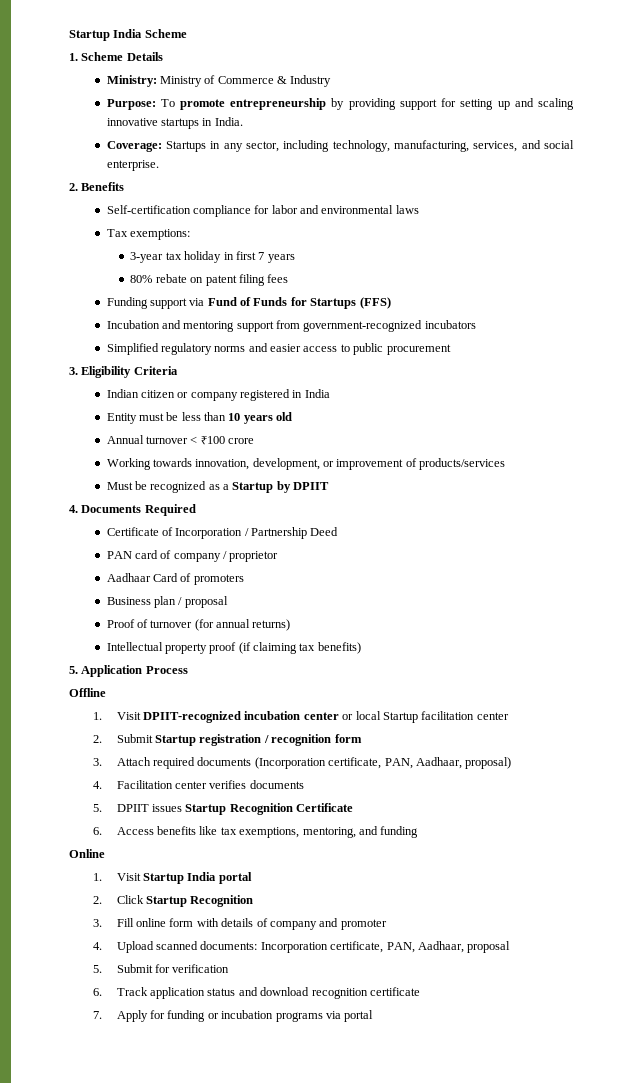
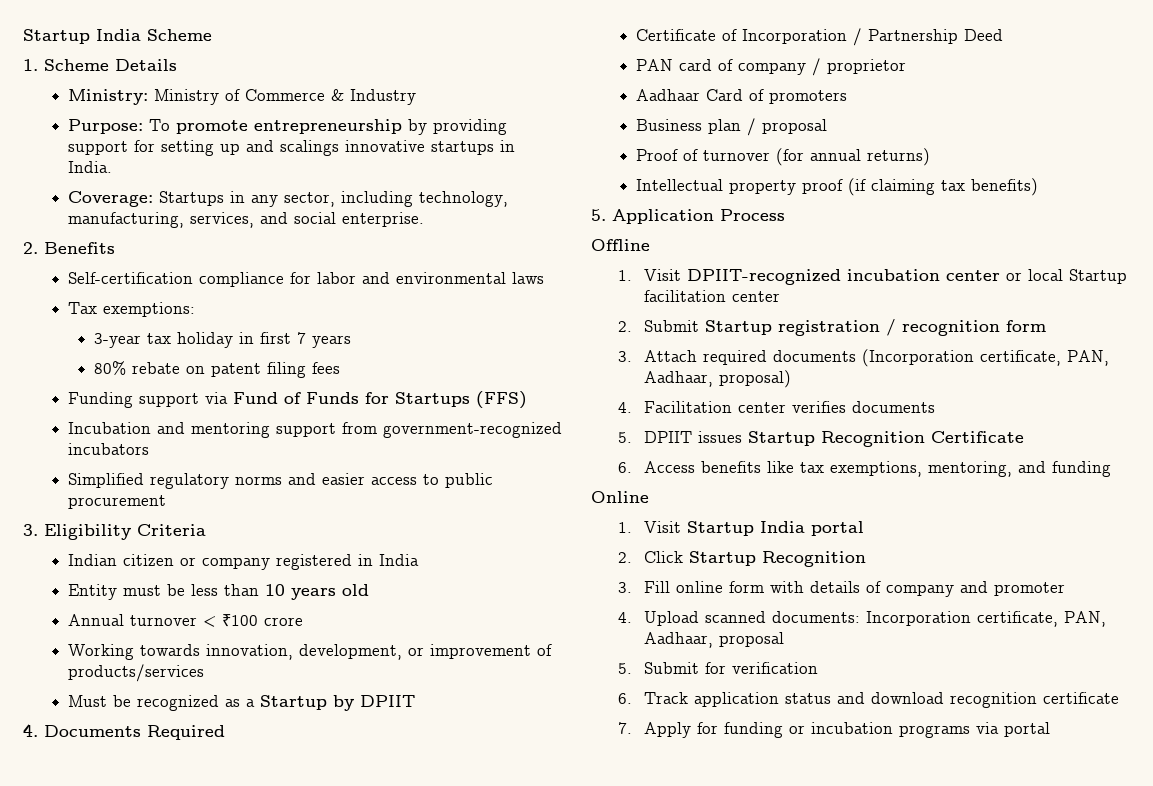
[538,98,574,110] scaling -> [279,140,339,156] scalings

